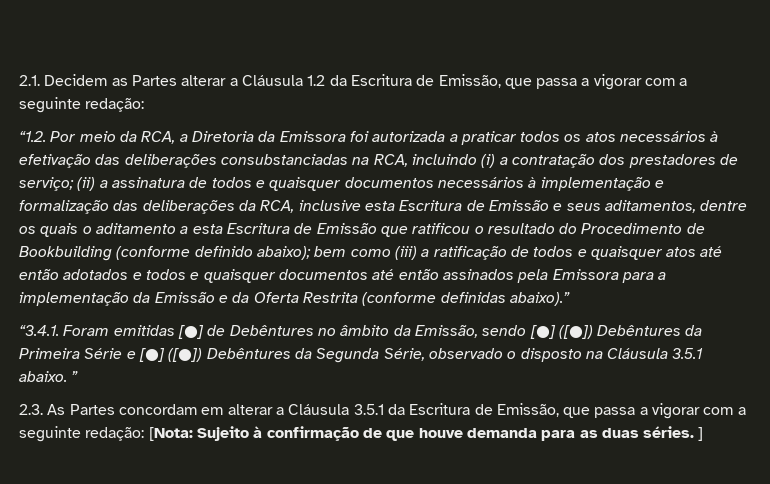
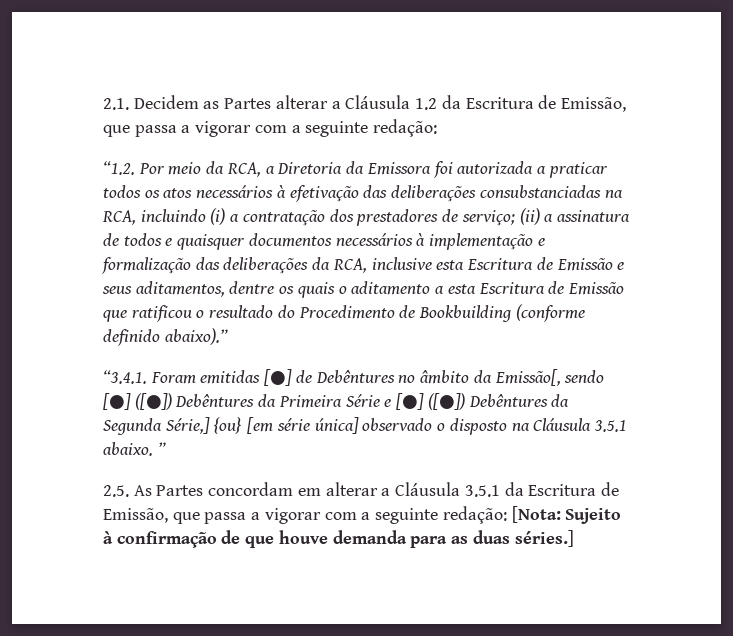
[256,246,723,260] [19,269,667,283] [19,292,506,306] abaixo); bem como (iii) a ratificação de todos e quaisquer atos até então adotados e todos e quaisquer documentos até então assinados pela Emissora para a implementação da Emissão e da Oferta Restrita (conforme definidas -> (160, 337) none
[414,325,478,338] Emissão, -> [494,369,561,386] Emissão[,
[383,348,425,361] Série, -> [165,417,359,434] Série,] {ou} [em série única]
[19,404,43,415] 2.3. -> [103,485,129,497] 2.5.
[643,426,704,441] séries. ] -> [514,530,574,547] séries.]

